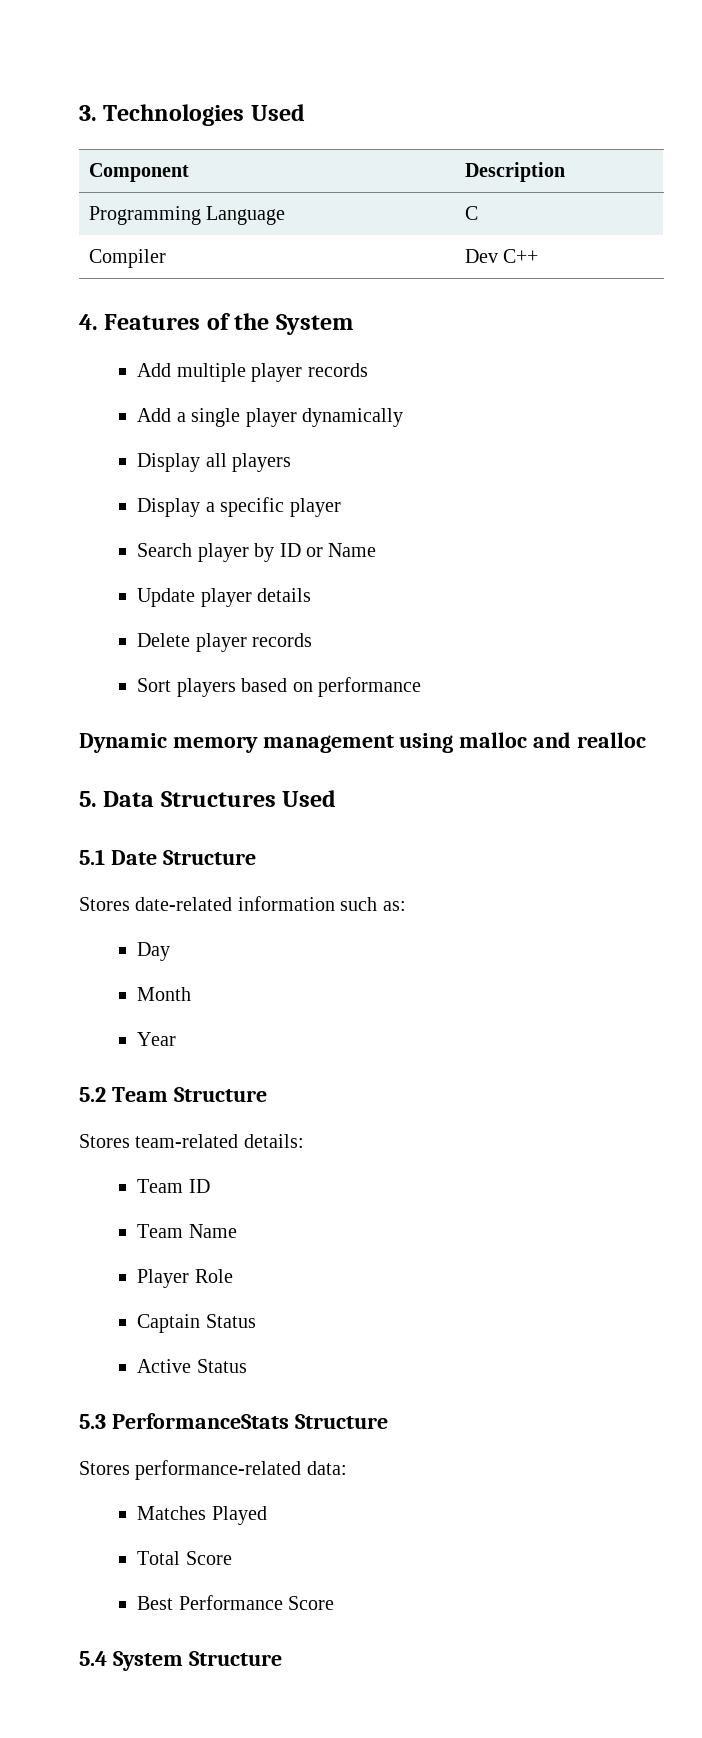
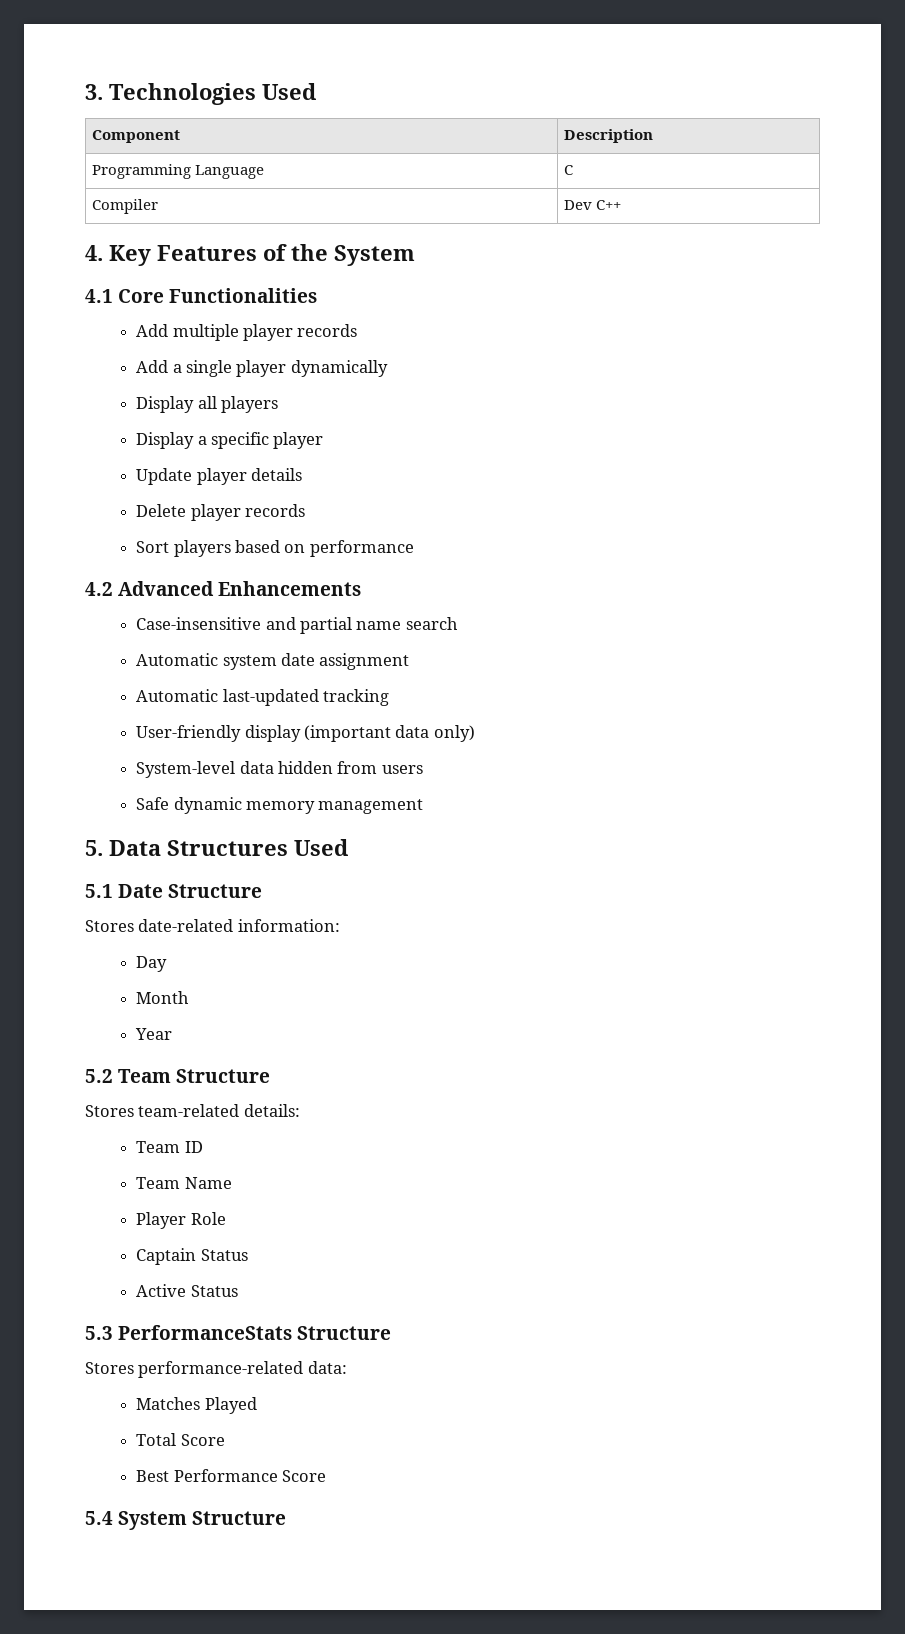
(98, 322) none -> [109,245,151,266] Key
(353, 324) none -> [85,288,318,303] // 4.1 Core Functionalities
[137,543,377,562] // Search player by ID or Name -> (324, 440) none
[79,732,646,753] Dynamic memory management using malloc and realloc -> [85,581,362,596] [136,617,458,634] [136,653,410,670] [136,689,389,706] [136,725,475,742] [136,761,423,778] [136,797,424,814] 4.2 Advanced Enhancements // Case-insensitive and partial name search // Automatic system date assignment // Automatic last-updated tracking // User-friendly display (important data only) // System-level data hidden from users // Safe dynamic memory management
[237,896,406,911] information such as: -> [237,919,340,932] information:

